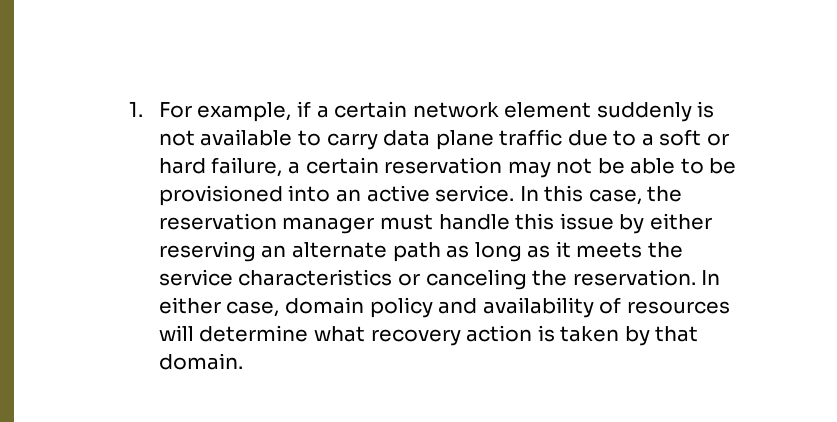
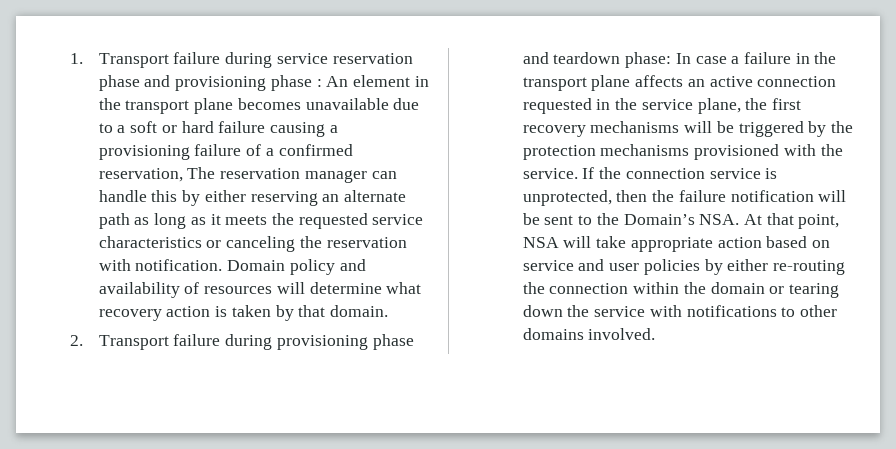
[158,101,715,122] [158,129,563,150] For example, if a certain network element suddenly is not available to carry data plane traffic -> [98,52,413,68] [98,75,429,91] [98,98,389,114] Transport failure during service reservation phase and provisioning phase : An element in the transport plane becomes unavailable
[211,157,737,178] [158,185,683,206] failure, a certain reservation may not be able to be provisioned into an active service. In this case, the -> [218,121,338,137] [98,144,353,160] [98,167,216,182] failure causing a provisioning failure of a confirmed reservation, The
[380,214,434,230] must -> [371,171,397,179] can
[559,213,614,230] issue -> (178, 196) none
(683, 250) none -> [298,213,368,229] requested
[572,269,721,286] [158,297,365,317] reservation. In either case, domain -> [326,237,407,248] [98,259,286,271] reservation with notification. Domain
(243, 361) none -> [70,334,414,350] [522,52,837,68] [522,75,837,91] [522,98,802,114] [522,121,854,137] [522,144,843,160] [522,167,778,179] [522,190,847,206] [522,213,840,229] [522,236,831,252] [522,259,846,275] [522,282,840,298] [522,305,838,317] [522,328,656,340] // 2. Transport failure during provisioning phase and teardown phase: In case a failure in the transport plane affects an active connection requested in the service plane, the first recovery mechanisms will be triggered by the protection mechanisms provisioned with the service. If the connection service is unprotected, then the failure notification will be sent to the Domain’s NSA. At that point, NSA will take appropriate action based on service and user policies by either re-routing the connection within the domain or tearing down the service with notifications to other domains involved.

